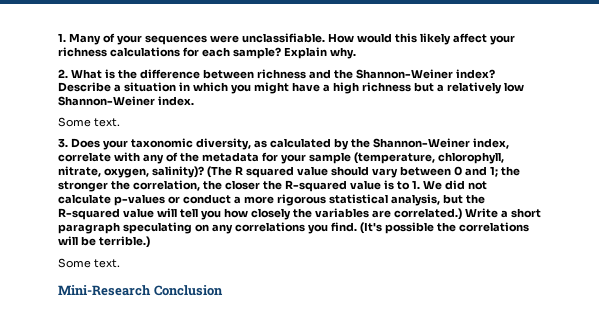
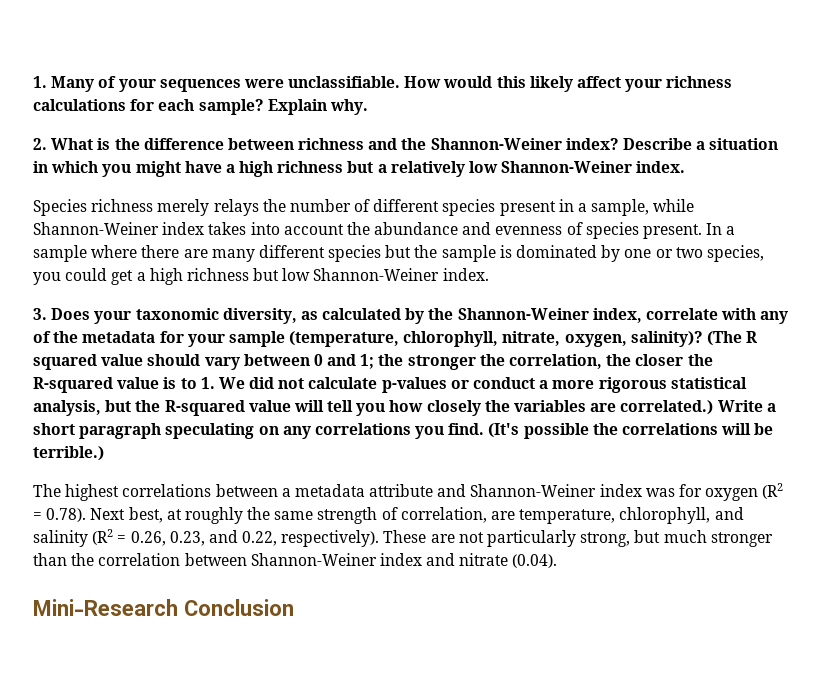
[58,117,120,127] Some text. -> [33,199,695,216] [33,222,736,239] [33,245,764,262] [33,268,489,285] Species richness merely relays the number of different species present in a sample, while Shannon-Weiner index takes into account the abundance and evenness of species present. In a sample where there are many different species but the sample is dominated by one or two species, you could get a high richness but low Shannon-Weiner index.
[58,258,120,268] Some text. -> [33,483,784,501] [33,507,744,524] [33,529,773,547] [33,553,558,568] The highest correlations between a metadata attribute and Shannon-Weiner index was for oxygen (R2 = 0.78). Next best, at roughly the same strength of correlation, are temperature, chlorophyll, and salinity (R2 = 0.26, 0.23, and 0.22, respectively). These are not particularly strong, but much stronger than the correlation between Shannon-Weiner index and nitrate (0.04).

